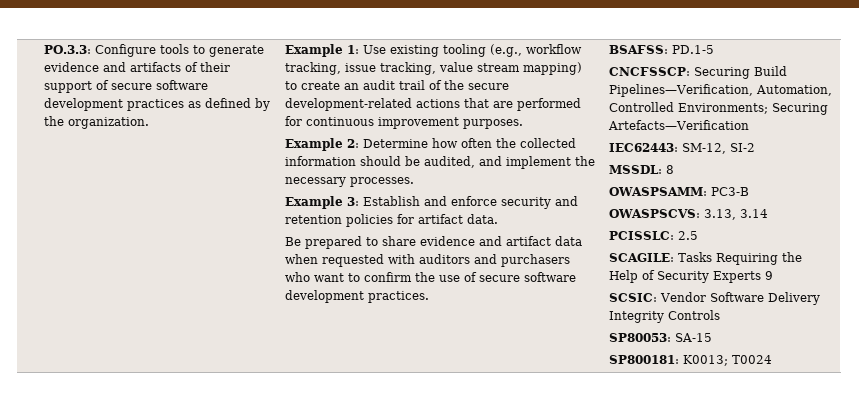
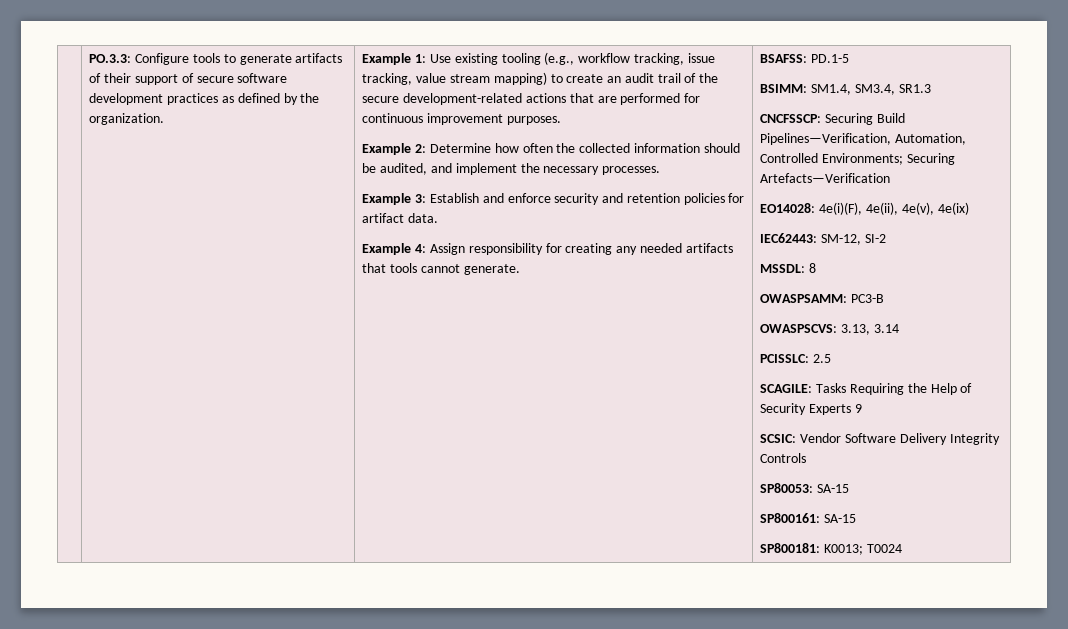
[43,62,126,72] evidence and -> (292, 59) none
[284,236,582,249] [284,254,570,267] [284,272,576,282] [284,290,429,303] [608,45,714,54] Be prepared to share evidence and artifact data when requested with auditors and purchasers who want to confirm the use of secure software development practices. | BSAFSS: PD.1-5 -> [362,243,733,255] [362,263,520,275] [760,54,850,63] [760,84,931,95] Example 4: Assign responsibility for creating any needed artifacts that tools cannot generate. | BSAFSS: PD.1-5 // BSIMM: SM1.4, SM3.4, SR1.3
(749, 125) none -> [760,202,969,215] // EO14028: 4e(i)(F), 4e(ii), 4e(v), 4e(ix)
(712, 337) none -> [760,513,857,523] // SP800161: SA-15

